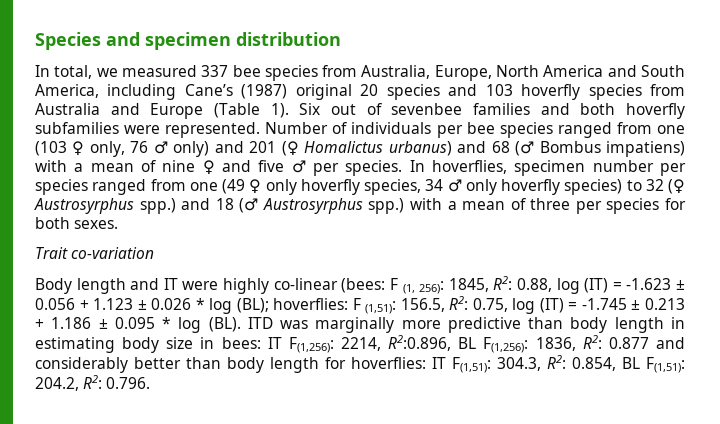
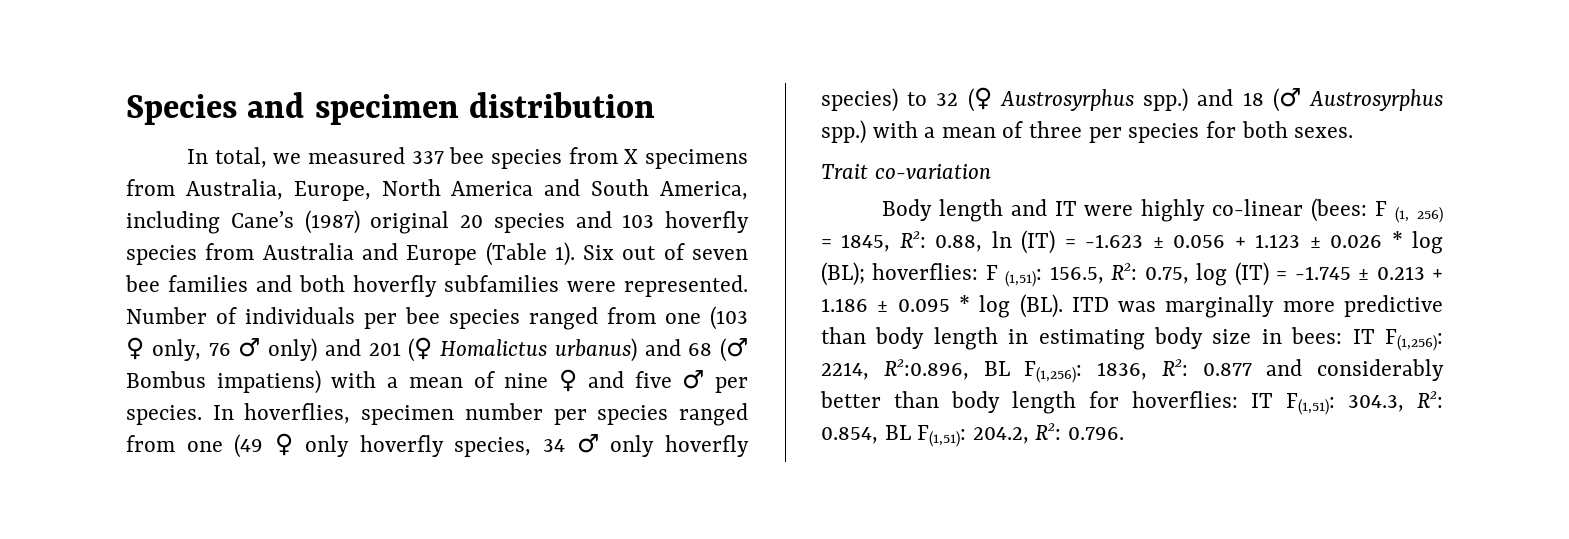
(358, 71) none -> [624,149,748,169] [126,179,175,196] X specimens from
[391,103,463,115] sevenbee -> [692,249,748,260] [125,275,160,292] seven bee
[419,281,445,294] 256): -> [1417,207,1443,223] [821,239,832,248] 256) =
[556,278,580,294] log -> [991,231,1012,248] ln

